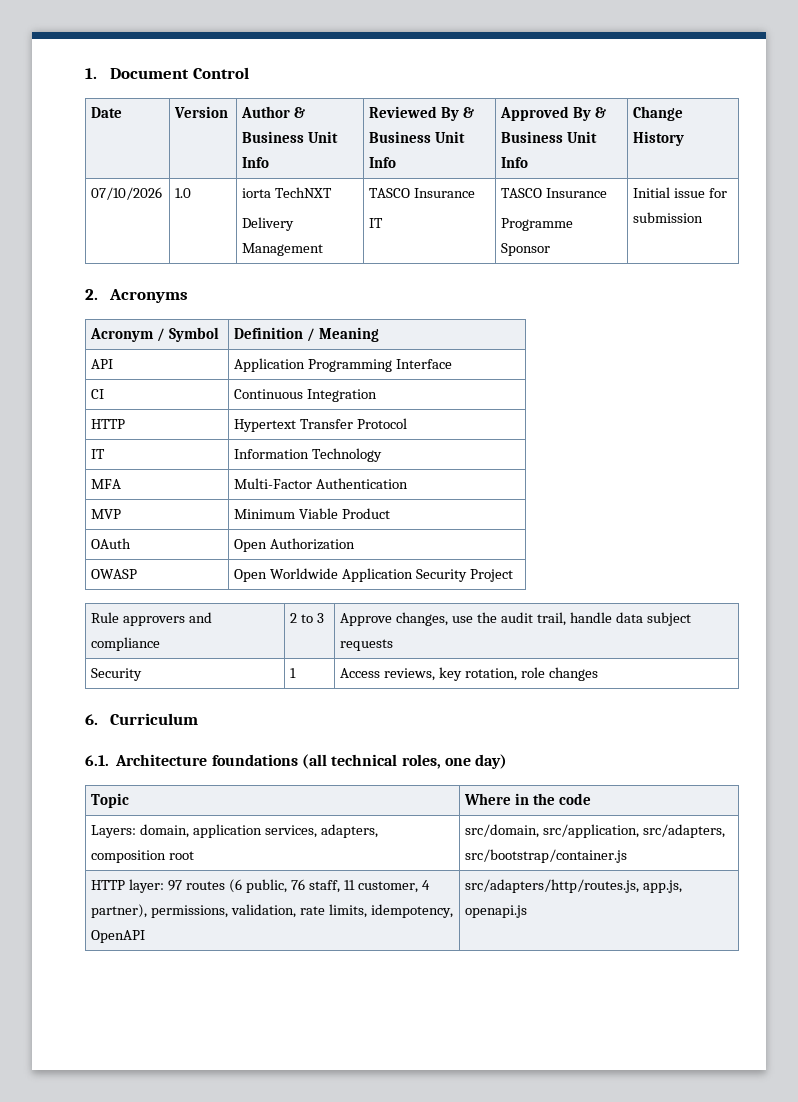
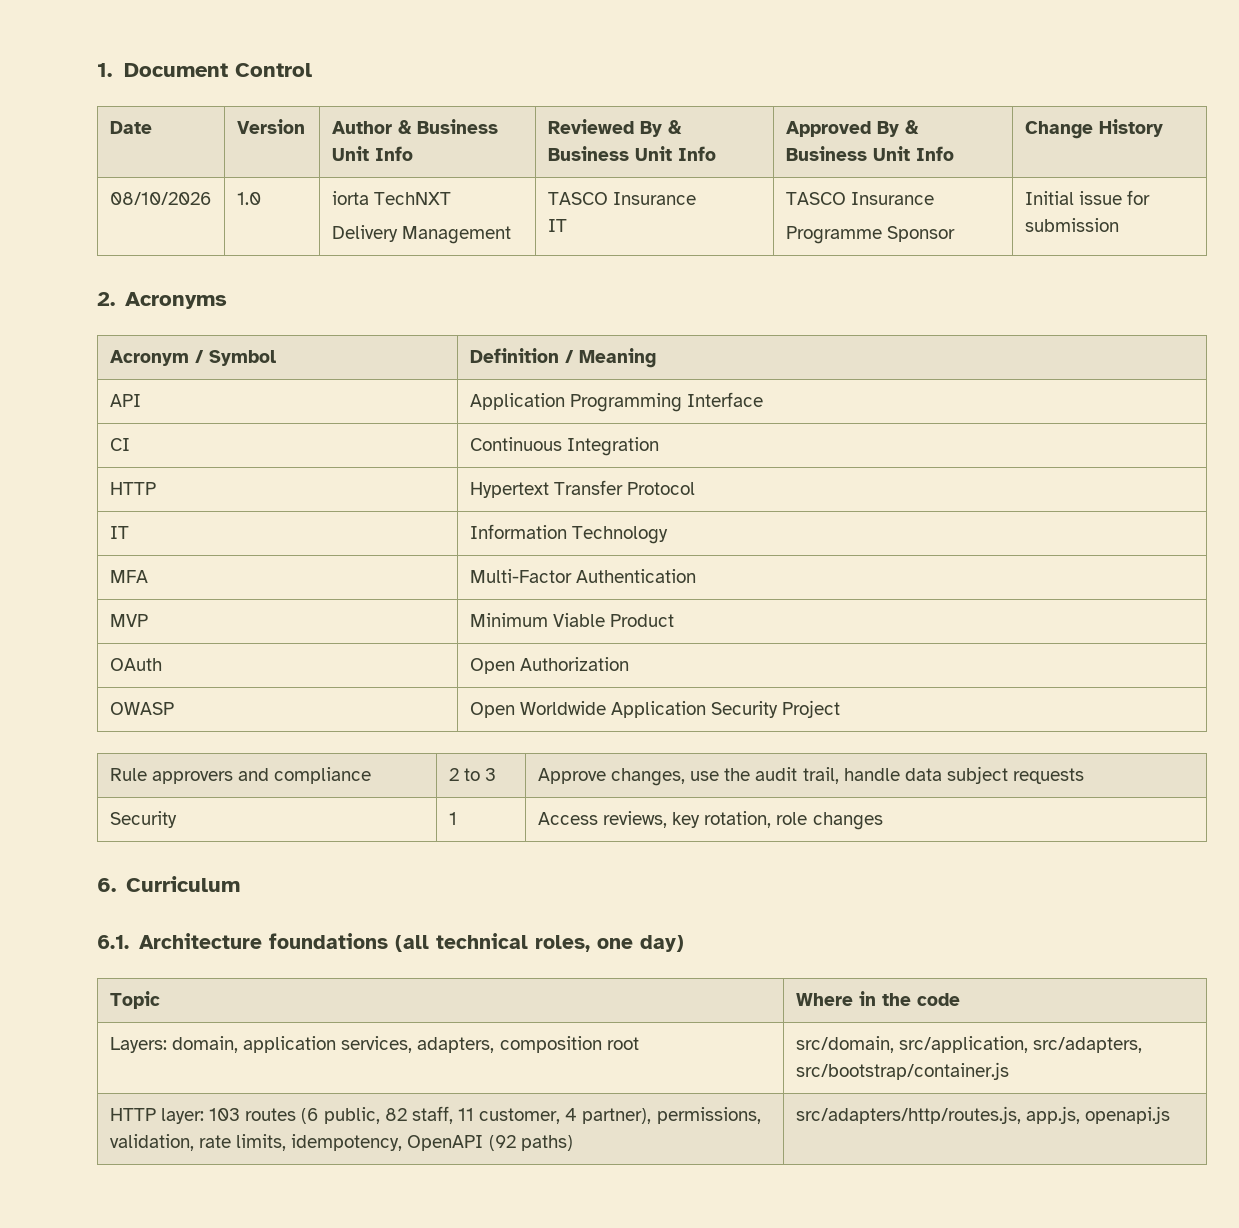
[91,187,163,200] 07/10/2026 -> [109,192,211,205] 08/10/2026
[168,880,183,891] 97 -> [209,1108,241,1121] 103
[290,879,305,890] 76 -> [384,1108,407,1121] 82
(146, 936) none -> [488,1135,573,1151] (92 paths)

